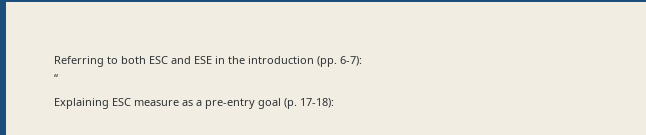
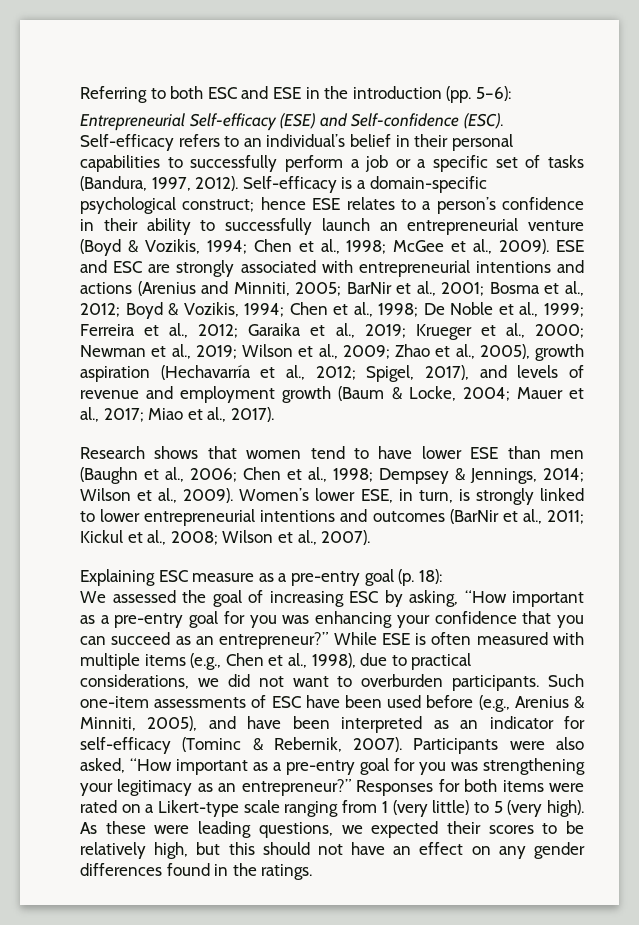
[340,56,362,66] [54,74,58,82] 6-7): // “ -> [475,86,511,101] [80,113,503,131] [80,134,513,151] [80,155,584,172] [80,176,487,193] [80,197,584,214] [80,218,584,235] [80,239,584,256] [80,260,584,277] [80,281,584,296] [80,302,584,319] [80,323,584,340] [80,344,584,361] [80,365,584,382] [80,386,584,403] [80,407,274,422] [80,446,584,459] [80,467,584,484] [80,488,584,505] [80,509,584,526] [80,530,371,545] 5–6): // Entrepreneurial Self-efficacy (ESE) and Self-confidence (ESC). Self-efficacy refers to an individual’s belief in their personal capabilities to successfully perform a job or a specific set of tasks (Bandura, 1997, 2012). Self-efficacy is a domain-specific psychological construct; hence ESE relates to a person’s confidence in their ability to successfully launch an entrepreneurial venture (Boyd & Vozikis, 1994; Chen et al., 1998; McGee et al., 2009). ESE and ESC are strongly associated with entrepreneurial intentions and actions (Arenius and Minniti, 2005; BarNir et al., 2001; Bosma et al., 2012; Boyd & Vozikis, 1994; Chen et al., 1998; De Noble et al., 1999; Ferreira et al., 2012; Garaika et al., 2019; Krueger et al., 2000; Newman et al., 2019; Wilson et al., 2009; Zhao et al., 2005), growth aspiration (Hechavarría et al., 2012; Spigel, 2017), and levels of revenue and employment growth (Baum & Locke, 2004; Mauer et al., 2017; Miao et al., 2017). // Research shows that women tend to have lower ESE than men (Baughn et al., 2006; Chen et al., 1998; Dempsey & Jennings, 2014; Wilson et al., 2009). Women’s lower ESE, in turn, is strongly linked to lower entrepreneurial intentions and outcomes (BarNir et al., 2011; Kickul et al., 2008; Wilson et al., 2007).
[300,98,334,108] 17-18): -> [418,569,442,584] [80,590,584,607] [80,611,584,628] [80,632,584,649] [80,653,472,670] [80,674,584,691] [80,695,585,712] [80,716,585,733] [80,737,584,754] [80,758,585,775] [80,779,584,796] [80,800,584,817] [80,821,584,838] [80,842,585,859] [80,863,313,880] 18): // We assessed the goal of increasing ESC by asking, “How important as a pre-entry goal for you was enhancing your confidence that you can succeed as an entrepreneur?” While ESE is often measured with multiple items (e.g., Chen et al., 1998), due to practical considerations, we did not want to overburden participants. Such one-item assessments of ESC have been used before (e.g., Arenius & Minniti, 2005), and have been interpreted as an indicator for self-efficacy (Tominc & Rebernik, 2007). Participants were also asked, “How important as a pre-entry goal for you was strengthening your legitimacy as an entrepreneur?” Responses for both items were rated on a Likert-type scale ranging from 1 (very little) to 5 (very high). As these were leading questions, we expected their scores to be relatively high, but this should not have an effect on any gender differences found in the ratings.

